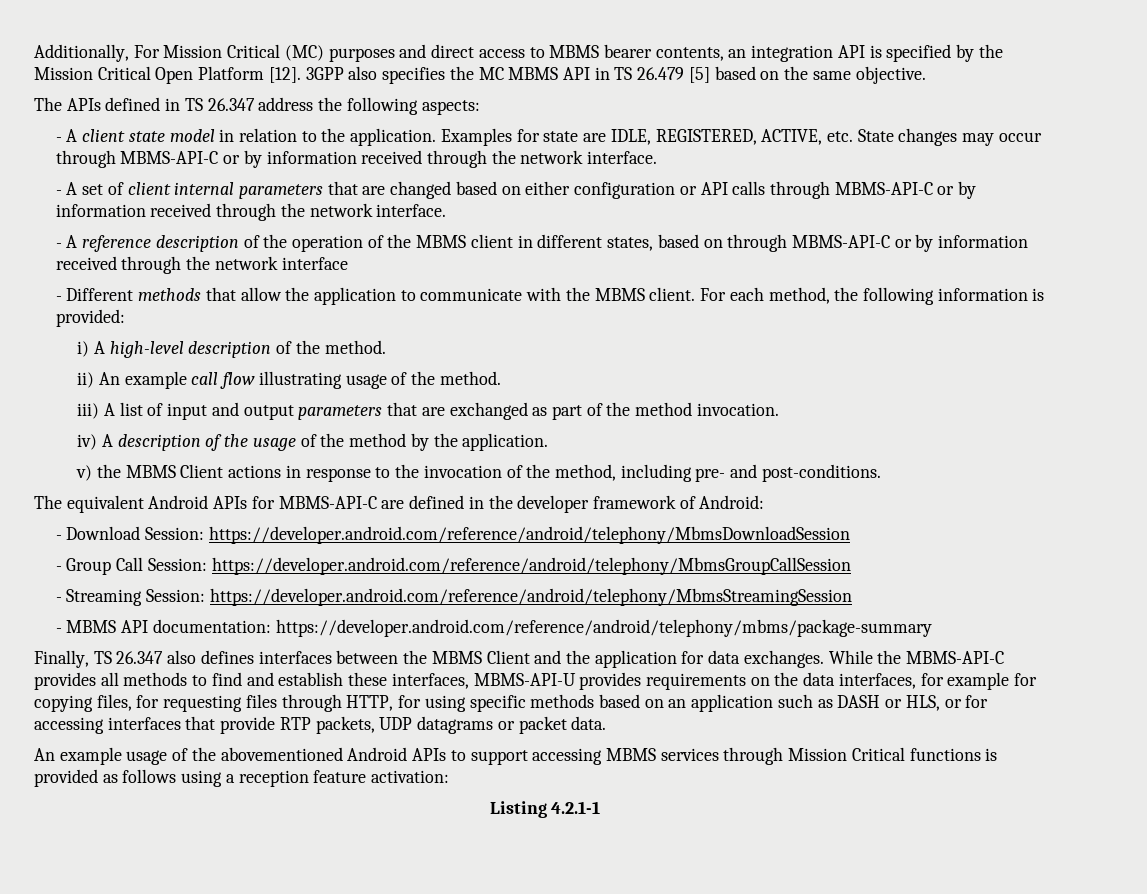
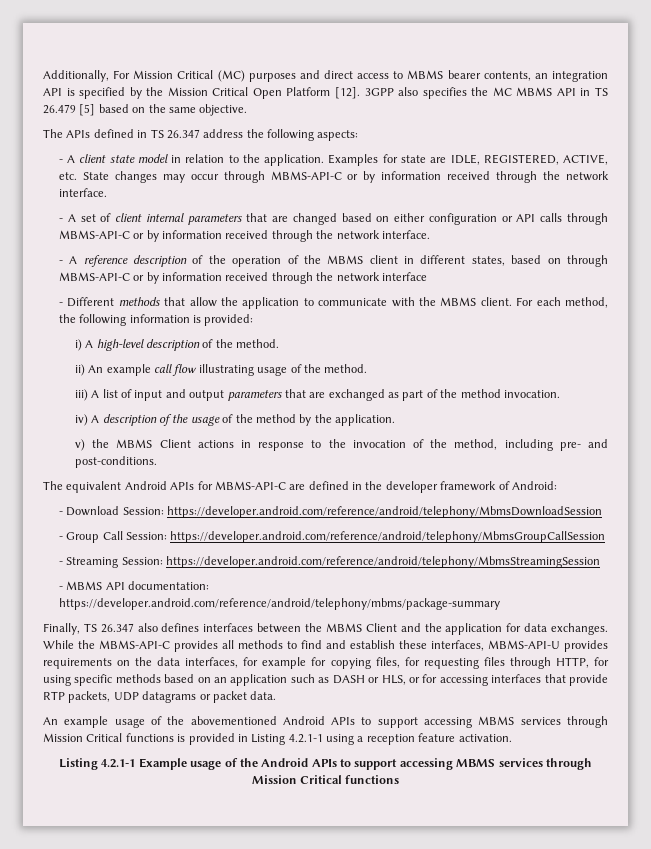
[102,769,177,783] as follows -> [237,734,323,745] in Listing 4.2.1-1
[371,770,450,783] [489,801,601,818] activation: // Listing 4.2.1-1 -> [458,734,512,742] [59,758,592,770] [251,775,400,784] activation. // Listing 4.2.1-1 Example usage of the Android APIs to support accessing MBMS services through Mission Critical functions

